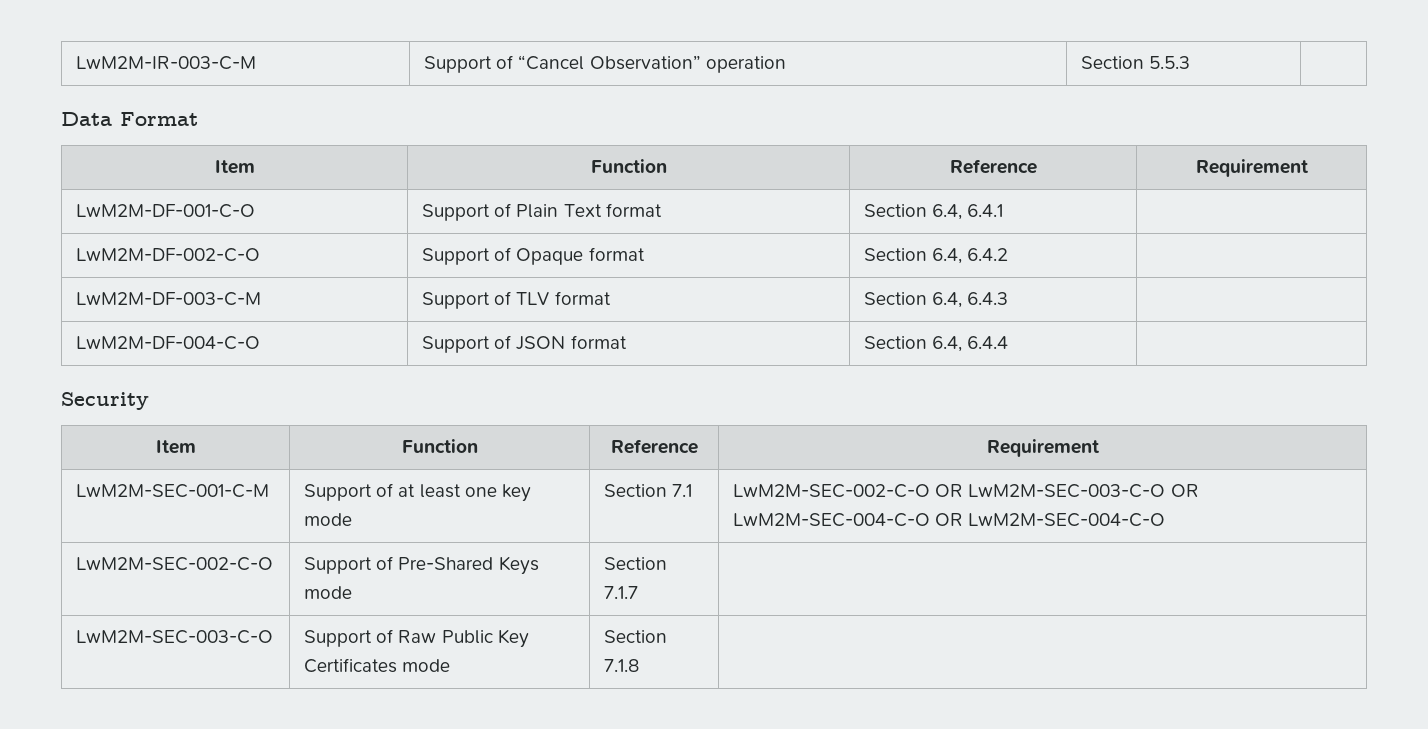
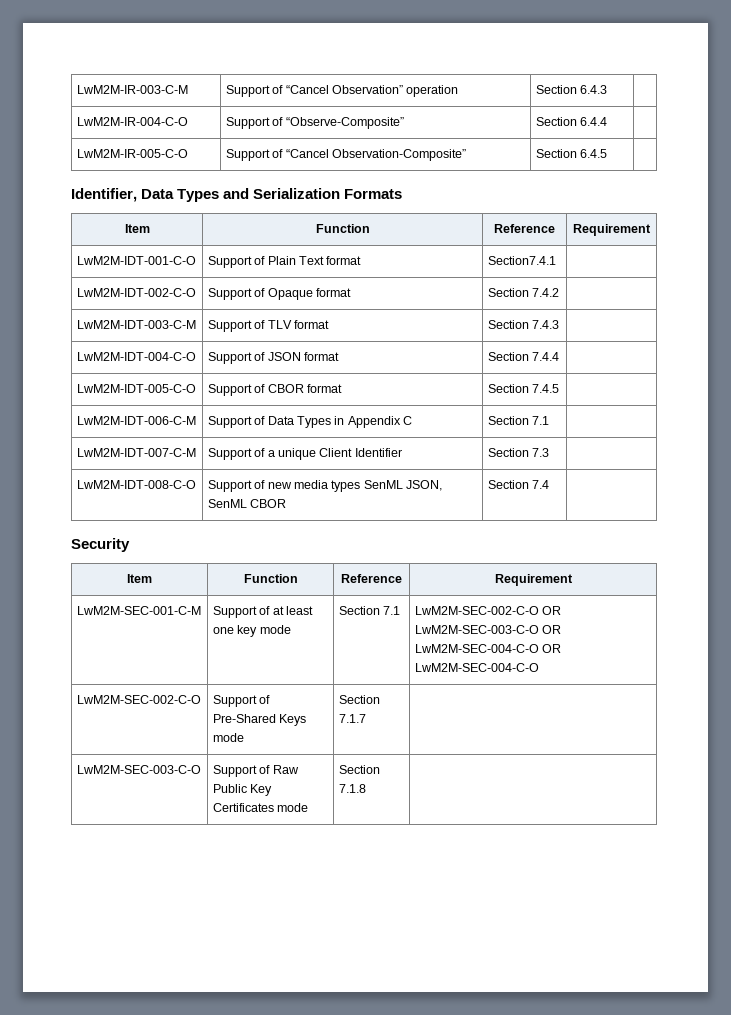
[1149,56,1191,69] [61,112,198,126] [214,160,255,174] [590,159,667,173] [949,159,1037,174] [1195,159,1308,177] [76,204,256,218] 5.5.3 | // Data Format // Item | Function | Reference | Requirement // LwM2M-DF-001-C-O -> [580,85,608,94] [76,117,188,126] [225,117,404,129] [535,117,608,126] [76,149,188,158] [225,149,467,161] [535,149,608,158] [71,188,403,202] [124,224,150,233] [315,224,370,233] [494,224,555,233] [573,224,651,236] [76,256,196,265] 6.4.3 | // LwM2M-IR-004-C-O | Support of “Observe-Composite” | Section 6.4.4 | // LwM2M-IR-005-C-O | Support of “Cancel Observation-Composite” | Section 6.4.5 | // Identifier, Data Types and Serialization Formats // Item | Function | Reference | Requirement // LwM2M-IDT-001-C-O
[864,204,1004,220] [76,248,261,262] Section 6.4, 6.4.1 | // LwM2M-DF-002-C-O -> [487,256,556,265] [76,288,196,297] Section7.4.1 | // LwM2M-IDT-002-C-O
[932,248,1009,264] [76,292,262,306] 6.4, 6.4.2 | // LwM2M-DF-003-C-M -> [532,288,560,297] [76,320,196,329] 7.4.2 | // LwM2M-IDT-003-C-M
[932,292,1009,308] [76,336,261,350] 6.4, 6.4.3 | // LwM2M-DF-004-C-O -> [532,320,560,329] [76,352,196,361] 7.4.3 | // LwM2M-IDT-004-C-O
[932,336,1009,352] 6.4, 6.4.4 -> [532,352,560,361] [76,384,196,393] [207,384,343,396] [487,384,560,393] [76,416,196,425] [207,416,413,428] [487,416,550,425] [76,448,196,457] [207,448,402,460] [487,448,550,457] [76,480,196,489] [207,480,443,492] [207,499,287,508] [487,480,550,489] 7.4.4 | // LwM2M-IDT-005-C-O | Support of CBOR format | Section 7.4.5 | // LwM2M-IDT-006-C-M | Support of Data Types in Appendix C | Section 7.1 | // LwM2M-IDT-007-C-M | Support of a unique Client Identifier | Section 7.3 | // LwM2M-IDT-008-C-O | Support of new media types SenML JSON, SenML CBOR | Section 7.4

